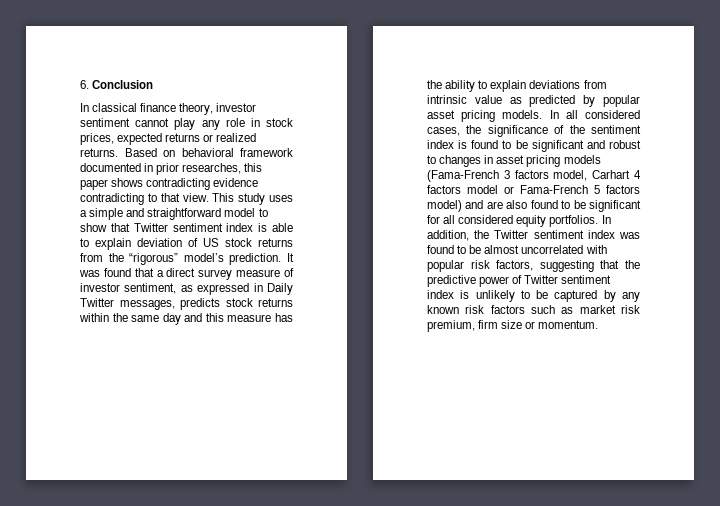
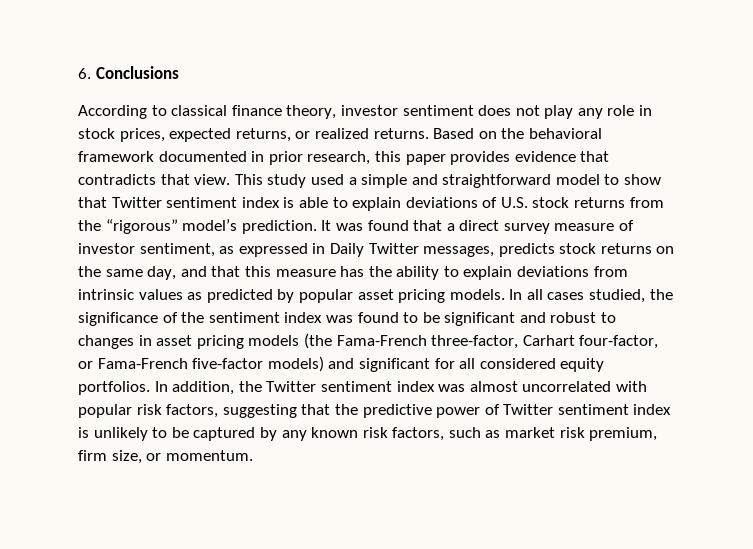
[92,80,154,89] [80,103,89,112] Conclusion // In -> [95,66,179,79] [78,105,167,119] Conclusions // According to
[135,118,170,127] cannot -> [478,105,540,116] does not
[165,133,201,142] returns -> [235,128,291,142] returns,
(175, 153) none -> [501,128,525,139] the
[182,163,242,174] researches, -> [307,151,371,165] research,
[111,178,259,190] [80,193,157,205] shows contradicting evidence contradicting to -> [450,151,610,165] [78,174,156,185] provides evidence that contradicts
[269,195,293,202] uses -> [310,174,344,185] used
[137,238,219,247] deviation of US -> [405,197,528,208] deviations of U.S.
[79,313,109,322] within -> [656,246,675,254] on
[162,313,203,325] day and -> [147,266,241,280] day, and that
[474,95,502,104] value -> [138,289,183,300] values
[585,110,640,119] [427,127,460,136] considered cases, -> [547,289,646,303] cases studied,
[458,140,468,149] is -> [325,315,353,323] was
[427,170,641,182] [427,185,640,194] [427,200,586,212] (Fama-French 3 factors model, Carhart 4 factors model or Fama-French 5 factors model) and are also found to be -> [303,333,659,349] [78,356,355,372] (the Fama-French three-factor, Carhart four-factor, or Fama-French five-factor models) and
[427,245,482,254] found to be -> (466, 388) none
[490,305,525,314] factors -> [392,427,445,441] factors,
[501,320,523,329] size -> [111,450,142,464] size,

